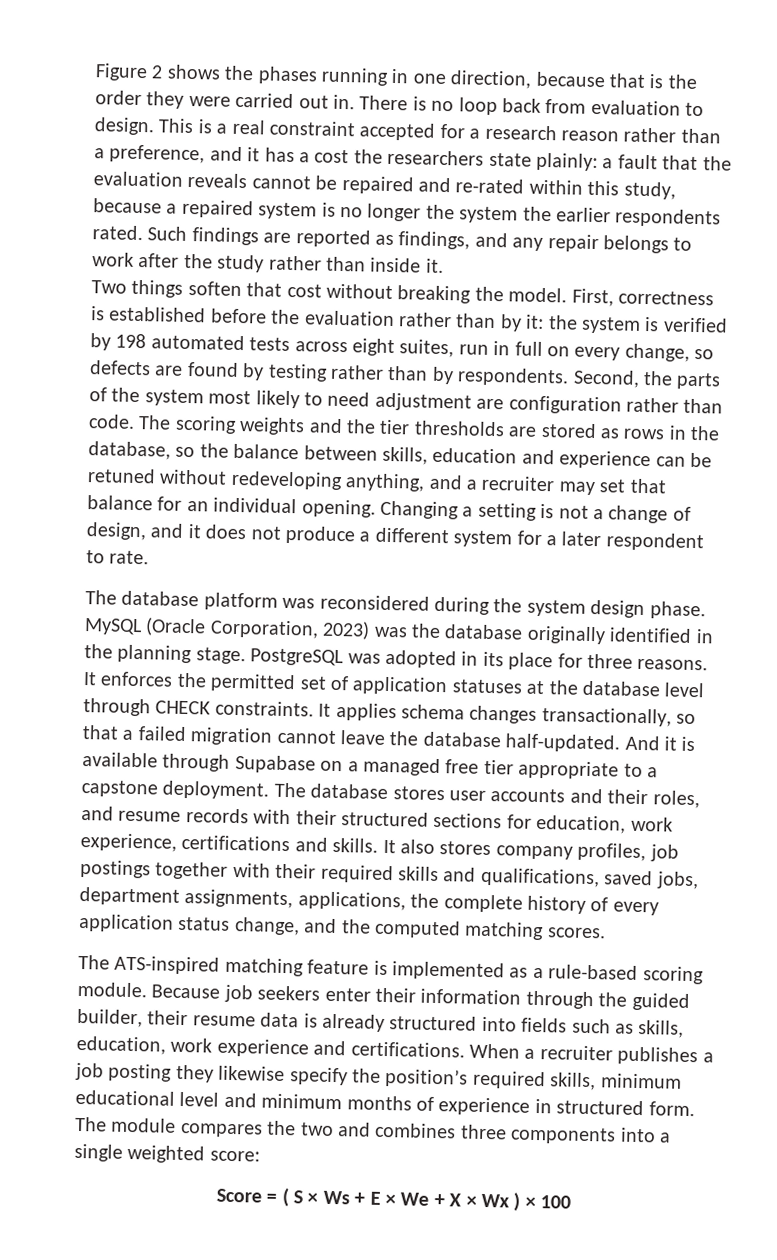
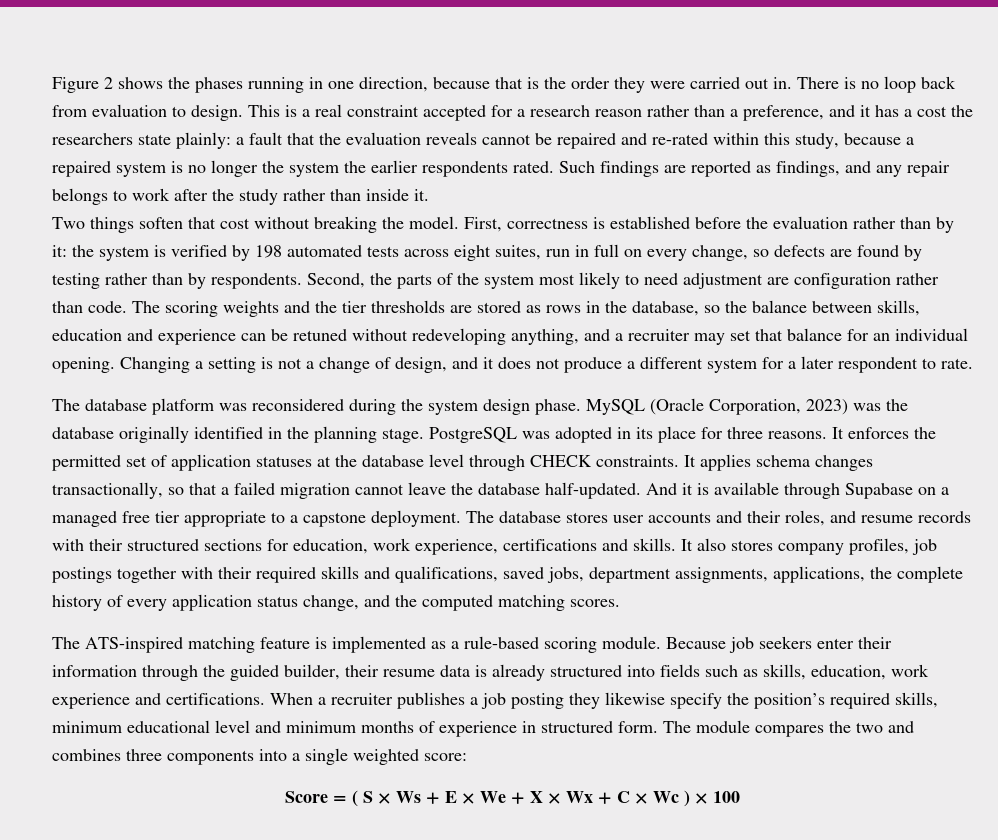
(510, 1200) none -> [598,791,679,804] + C × Wc

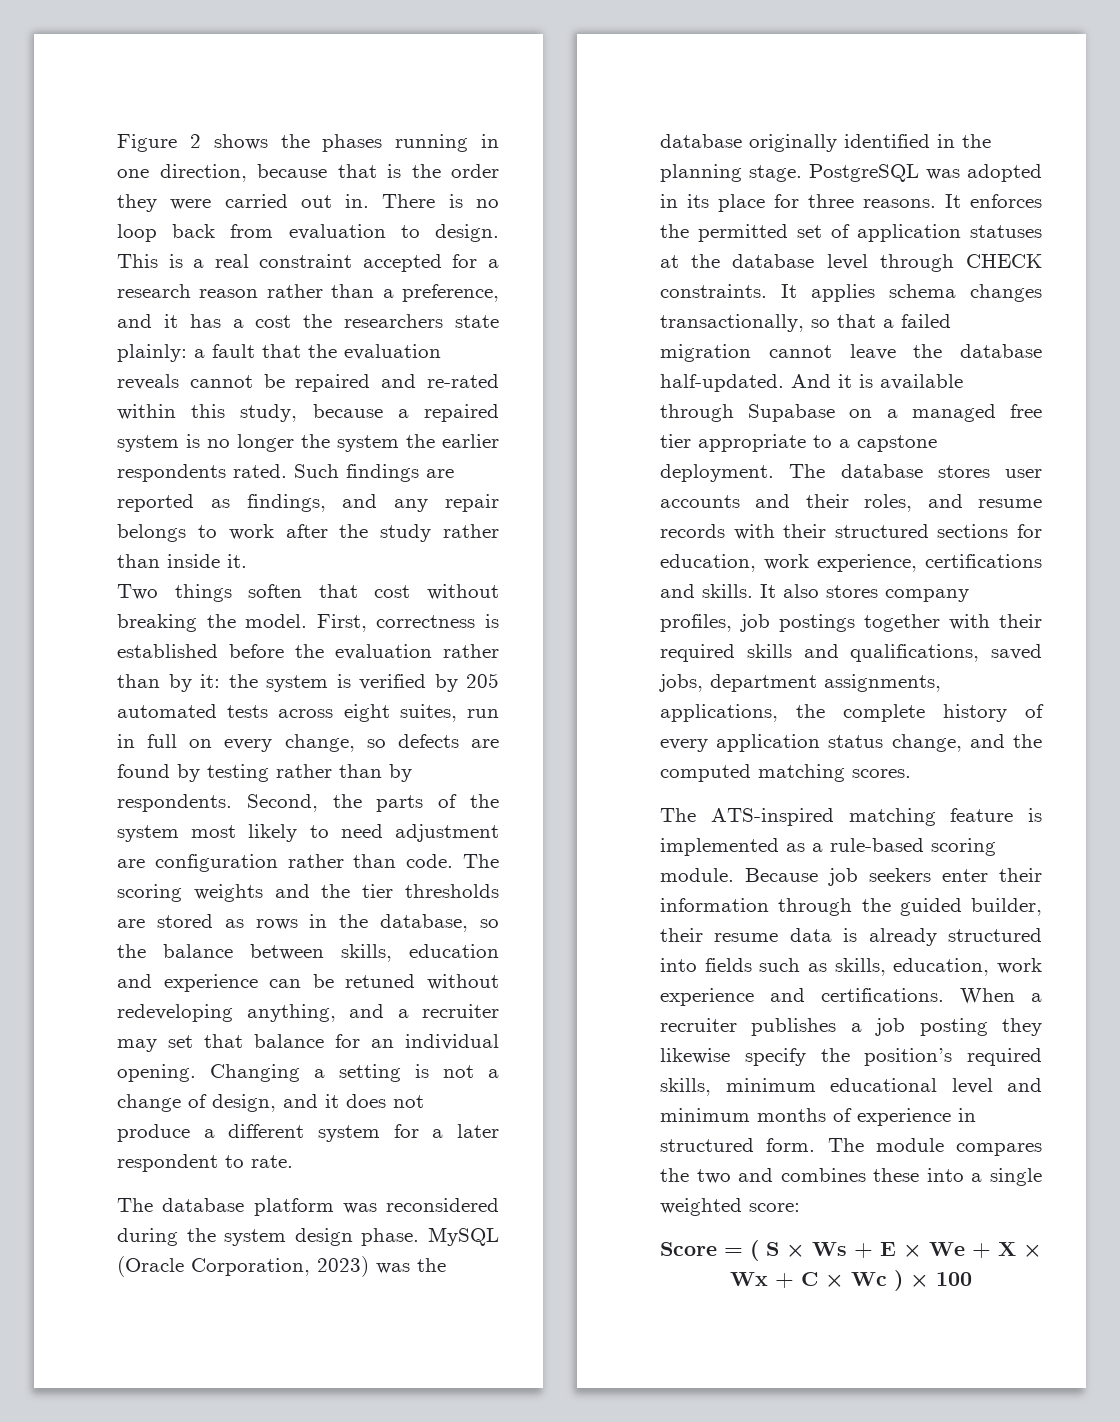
[255,245,282,258] 198 -> [466,673,499,688] 205
[126,749,254,765] three components -> [873,1168,920,1182] these

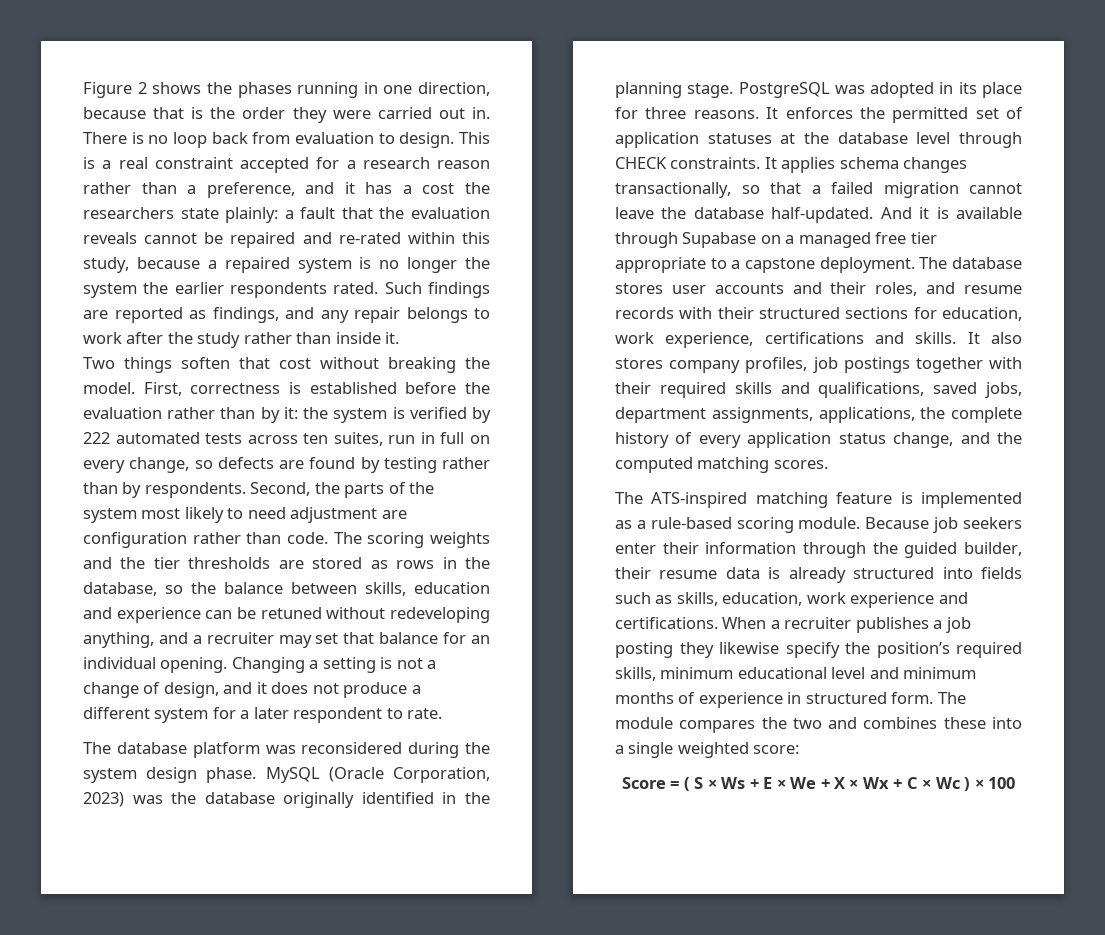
[466,673,499,688] 205 -> [83,432,110,444] 222
[343,704,390,722] eight -> [303,433,329,444] ten

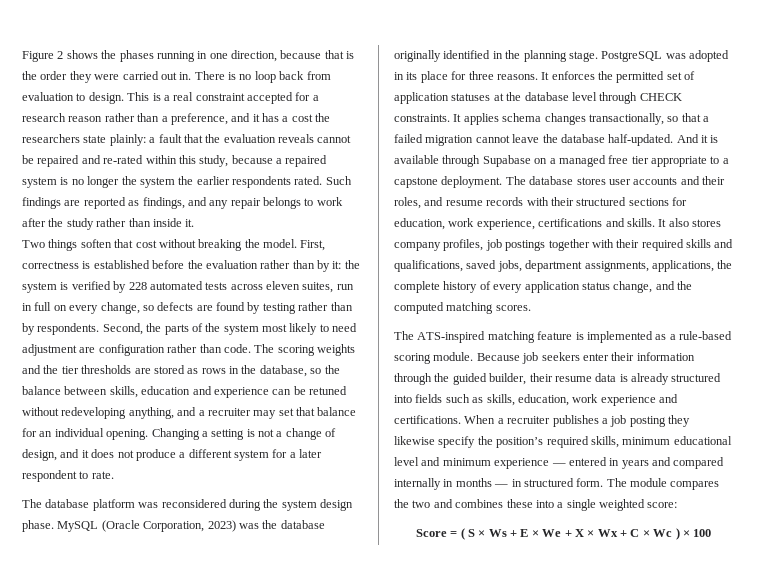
[83,432,110,444] 222 -> [128,282,147,290] 228
[303,433,329,444] ten -> [266,281,300,290] eleven
[615,692,783,708] months of experience -> [494,457,725,469] [394,478,509,490] experience — entered in years and compared internally in months —

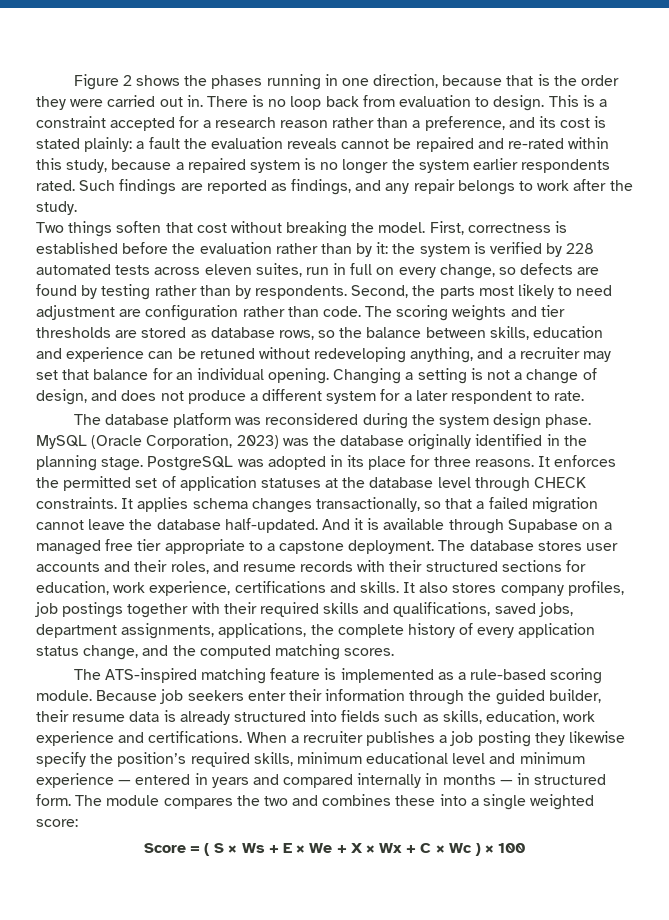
[173,92,194,101] real -> (607, 103) none
[252,113,331,122] [22,134,107,143] it has a cost the researchers state -> [539,116,607,128] [36,138,80,149] its cost is stated
[183,134,203,143] that -> (180, 143) none
[178,176,194,185] the -> (469, 166) none
[66,218,195,230] study rather than inside it. -> [36,201,77,215] study.
[191,323,259,335] of the system -> (475, 292) none
[43,365,59,374] the -> (537, 311) none
[201,365,307,377] rows in the database, -> [210,327,314,340] database rows,
[81,450,89,458] it -> (118, 395) none

